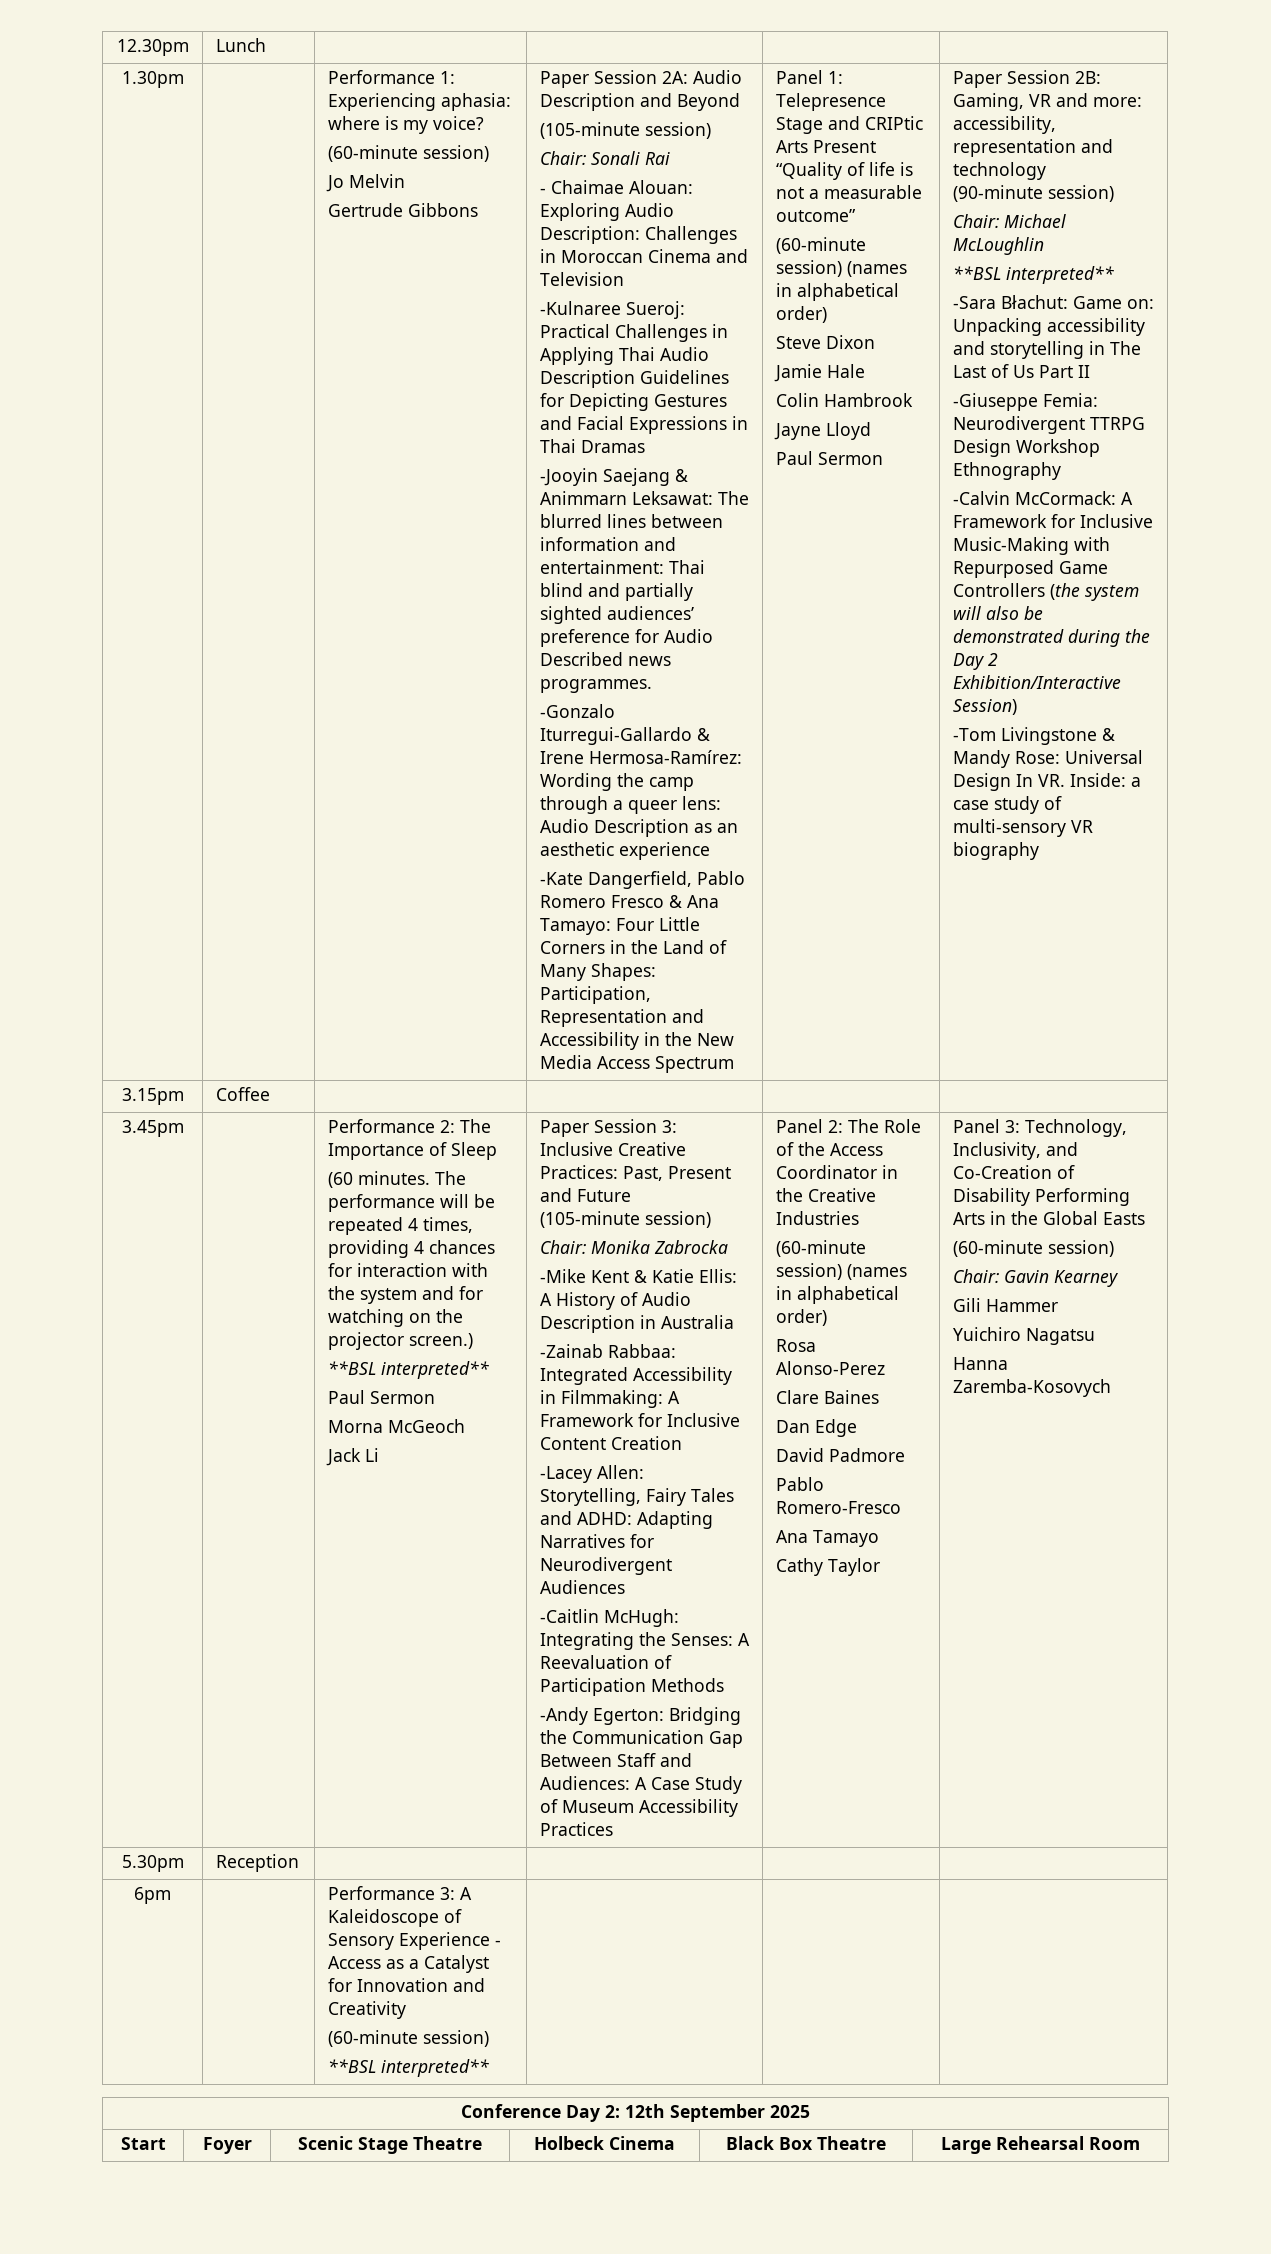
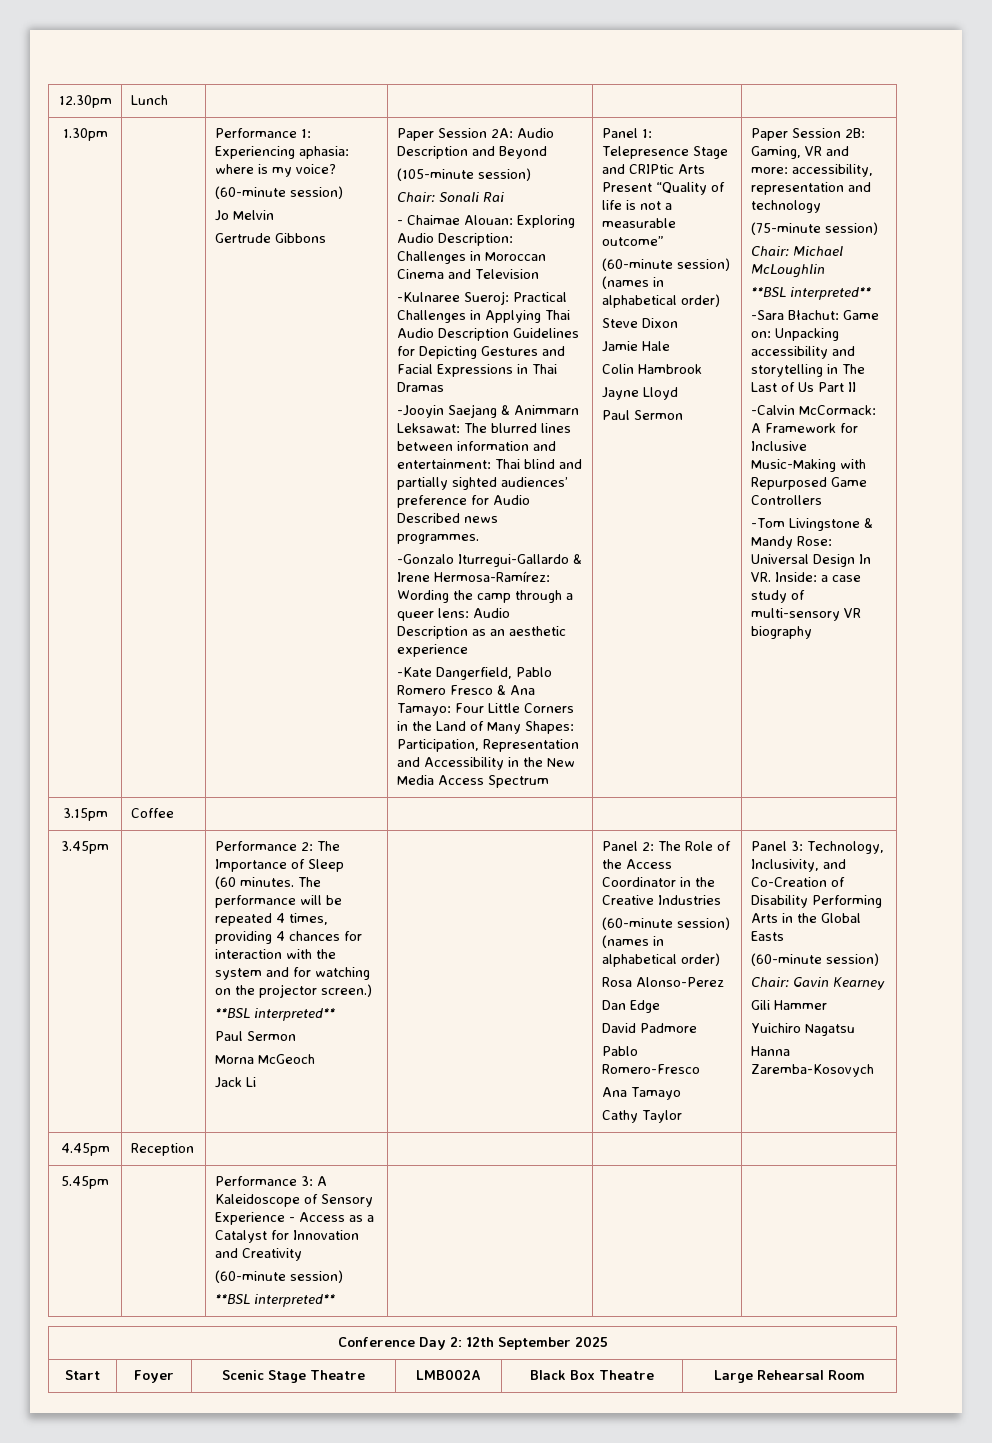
[952,185,1043,202] (90-minute -> [750,222,821,235] (75-minute
[952,393,1098,411] [952,416,1145,434] [952,439,1100,457] [952,462,1061,480] // -Giuseppe Femia: Neurodivergent TTRPG Design Workshop Ethnography -> (856, 387) none
[1049,583,1139,601] [952,606,1043,620] [952,629,1150,647] [952,653,998,670] [952,675,1121,689] [952,699,1017,715] (the system will also be demonstrated during the Day 2 Exhibition/Interactive Session) -> (822, 500) none
[539,1119,677,1137] [539,1142,686,1156] [539,1165,731,1181] [539,1188,631,1202] [539,1211,711,1228] [539,1240,728,1254] [539,1269,737,1283] [539,1292,691,1310] [539,1315,734,1333] [539,1344,676,1358] [539,1367,732,1385] [539,1390,680,1408] [539,1413,740,1427] [539,1436,682,1450] [539,1465,644,1483] [539,1488,734,1506] [539,1511,713,1529] [539,1534,654,1548] [539,1557,672,1575] [539,1580,625,1594] [539,1609,679,1627] [539,1632,750,1650] [539,1655,672,1669] [539,1678,724,1696] [539,1707,741,1725] [539,1730,743,1748] [539,1753,692,1767] [539,1776,742,1794] [539,1799,738,1817] [539,1822,613,1836] Paper Session 3: Inclusive Creative Practices: Past, Present and Future // (105-minute session) // Chair: Monika Zabrocka // -Mike Kent & Katie Ellis: A History of Audio Description in Australia // -Zainab Rabbaa: Integrated Accessibility in Filmmaking: A Framework for Inclusive Content Creation // -Lacey Allen: Storytelling, Fairy Tales and ADHD: Adapting Narratives for Neurodivergent Audiences // -Caitlin McHugh: Integrating the Senses: A Reevaluation of Participation Methods // -Andy Egerton: Bridging the Communication Gap Between Staff and Audiences: A Case Study of Museum Accessibility Practices -> (256, 1082) none
[775,1390,879,1404] // Clare Baines -> (724, 982) none
[121,1855,184,1872] 5.30pm -> [60,1143,110,1156] 4.45pm
[134,1887,171,1904] 6pm -> [61,1176,109,1189] 5.45pm
[534,2136,675,2150] Holbeck Cinema -> [416,1369,481,1380] LMB002A

